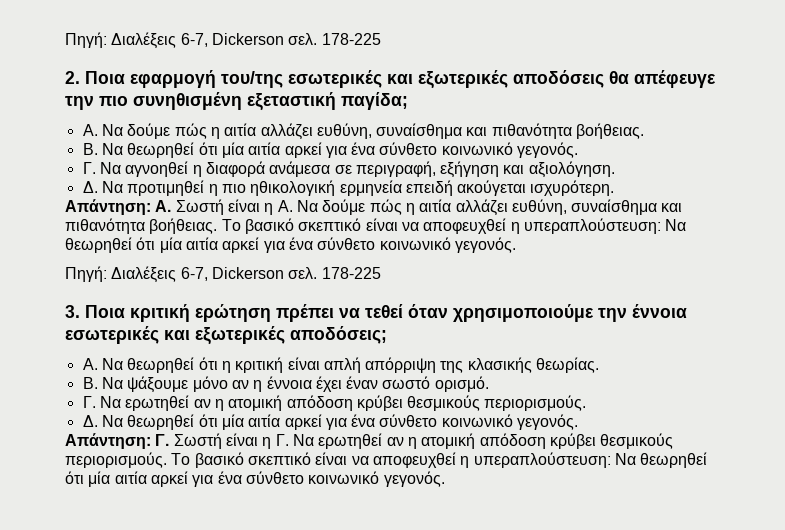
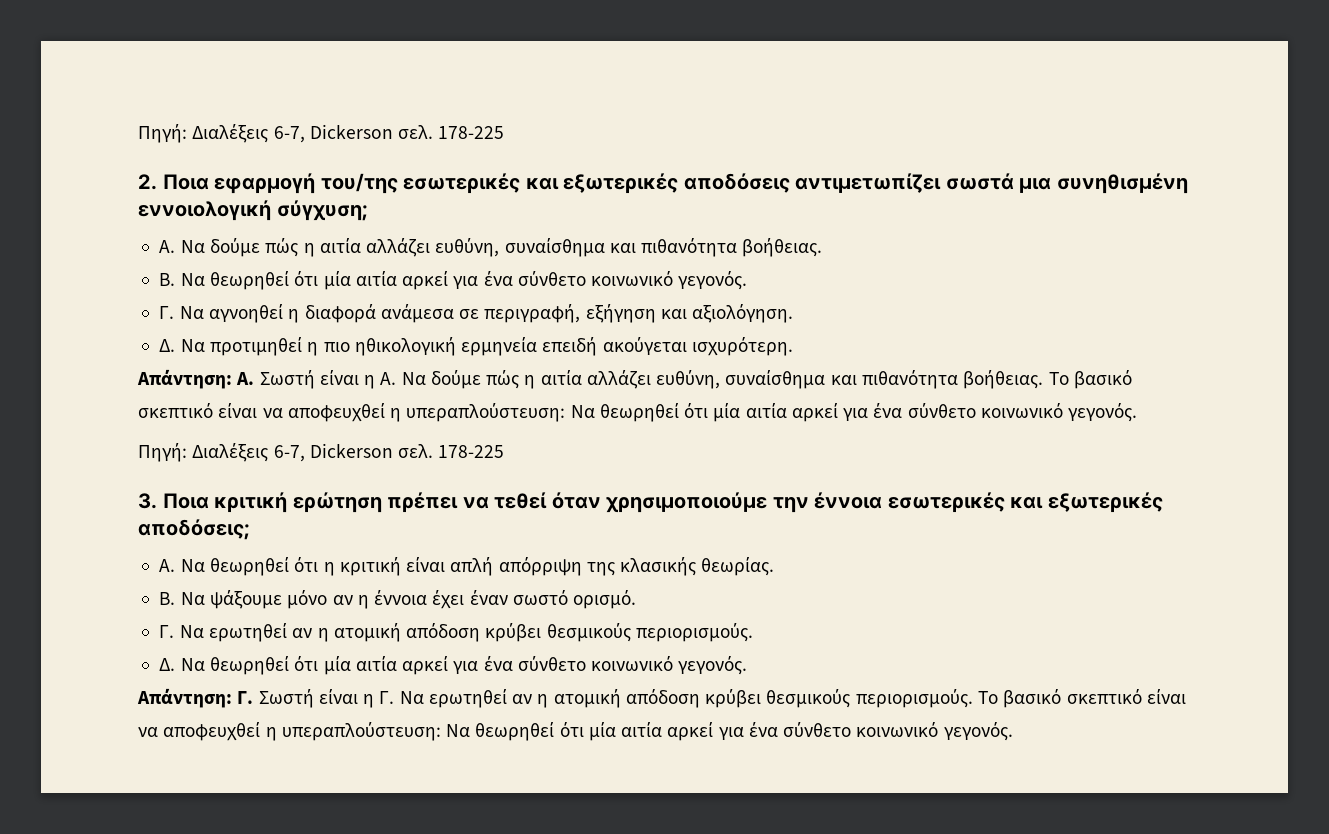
[609,70,716,88] [65,92,408,111] θα απέφευγε την πιο συνηθισμένη εξεταστική παγίδα; -> [795,173,1188,194] [138,200,368,221] αντιμετωπίζει σωστά μια συνηθισμένη εννοιολογική σύγχυση;

